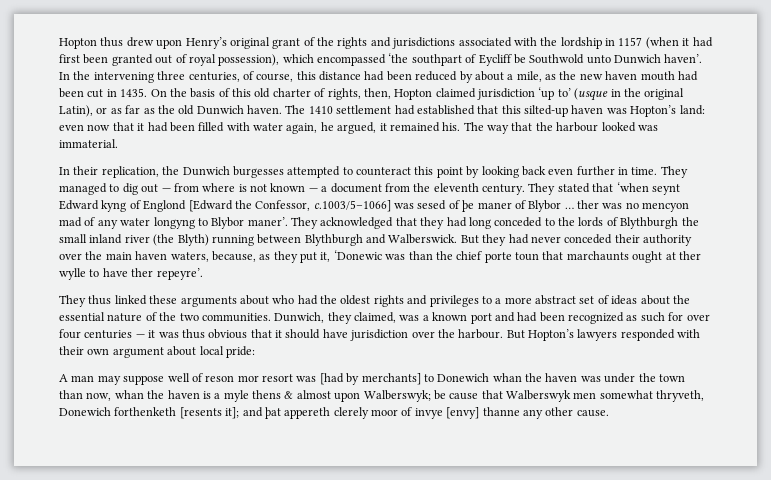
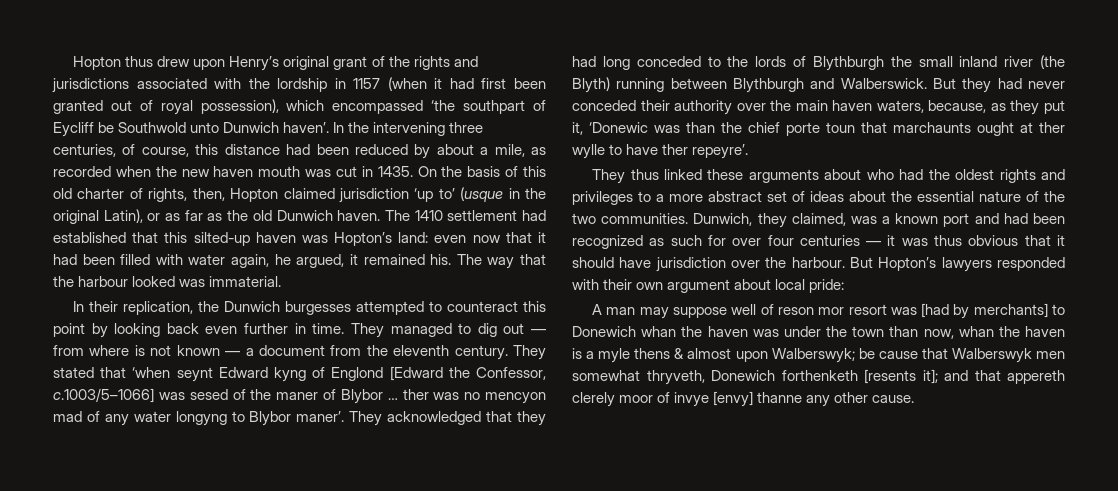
(556, 77) none -> [53,166,151,177] recorded when
[677,71,698,81] [59,88,84,98] had been -> [305,169,332,177] was
[462,200,475,212] þe -> [250,389,272,400] the
[264,407,281,419] þat -> [974,370,1001,381] that

